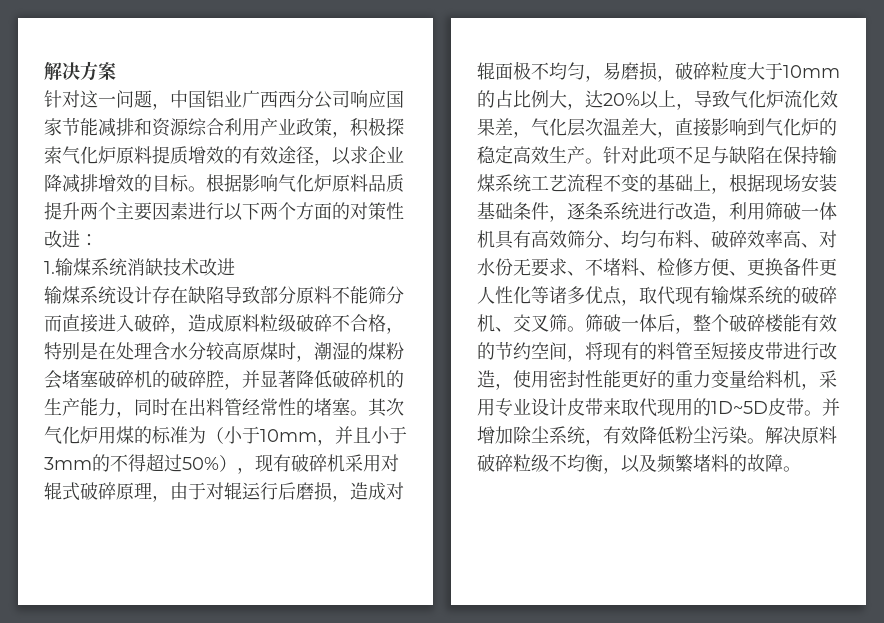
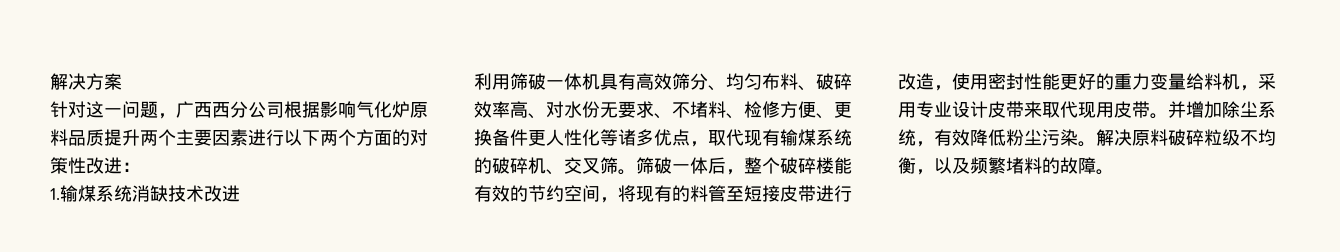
[170,90,242,108] 中国铝业 -> (176, 116) none
[350,90,404,108] [44,117,404,138] [44,146,404,166] [44,174,206,193] 响应国家节能减排和资源综合利用产业政策，积极探索气化炉原料提质增效的有效途径，以求企业降减排增效的目标。 -> (284, 110) none
[44,286,404,304] [44,314,404,334] [44,342,404,362] [44,370,404,390] [44,398,404,418] [44,426,407,446] [44,453,399,474] [44,482,404,502] [477,61,840,82] [477,90,838,110] [477,118,837,138] [477,145,837,165] [477,173,837,194] [477,202,729,222] 输煤系统设计存在缺陷导致部分原料不能筛分而直接进入破碎，造成原料粒级破碎不合格，特别是在处理含水分较高原煤时，潮湿的煤粉会堵塞破碎机的破碎腔，并显著降低破碎机的生产能力，同时在出料管经常性的堵塞。其次气化炉用煤的标准为（小于10mm，并且小于3mm的不得超过50%），现有破碎机采用对辊式破碎原理，由于对辊运行后磨损，造成对辊面极不均匀，易磨损，破碎粒度大于10mm的占比例大，达20%以上，导致气化炉流化效果差，气化层次温差大，直接影响到气化炉的稳定高效生产。针对此项不足与缺陷在保持输煤系统工艺流程不变的基础上，根据现场安装基础条件，逐条系统进行改造， -> (240, 193) none
[693,398,768,416] 的1D~5D -> (1114, 110) none

